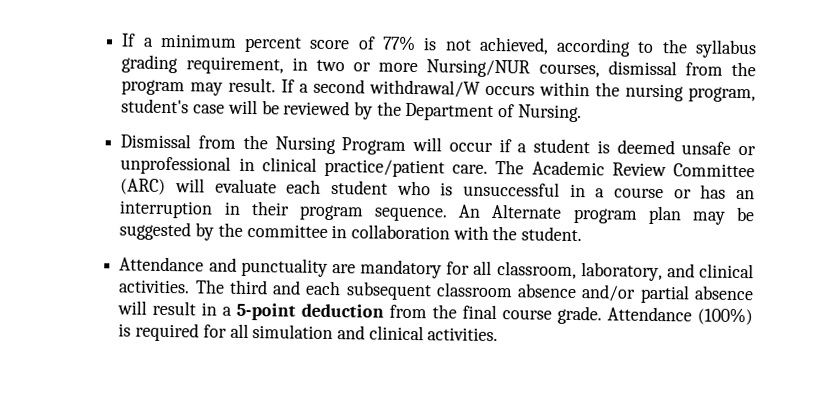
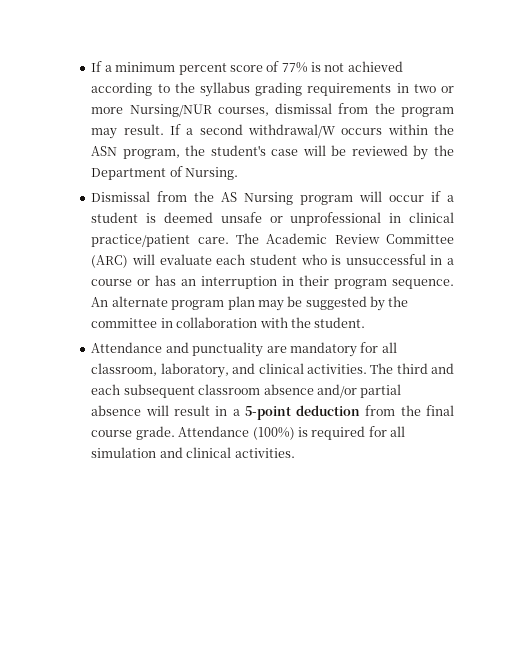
[478,36,549,55] achieved, -> [347,61,403,72] achieved
[185,56,284,75] requirement, -> [307,83,392,96] requirements
[625,83,756,103] nursing program, -> [91,145,206,159] ASN program, the
[274,136,407,155] Nursing Program -> [221,192,354,205] AS Nursing program
[491,203,563,219] Alternate -> [111,296,168,307] alternate

